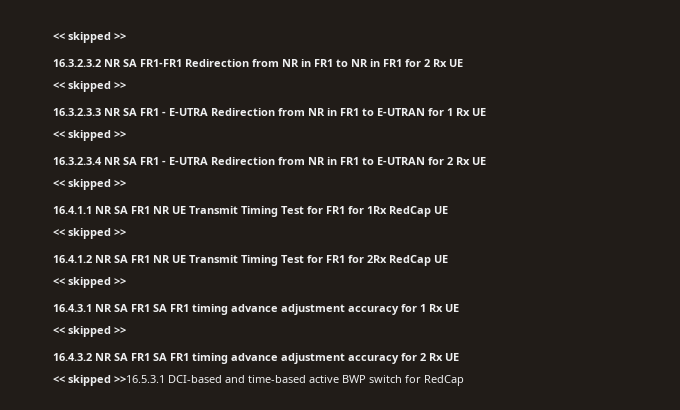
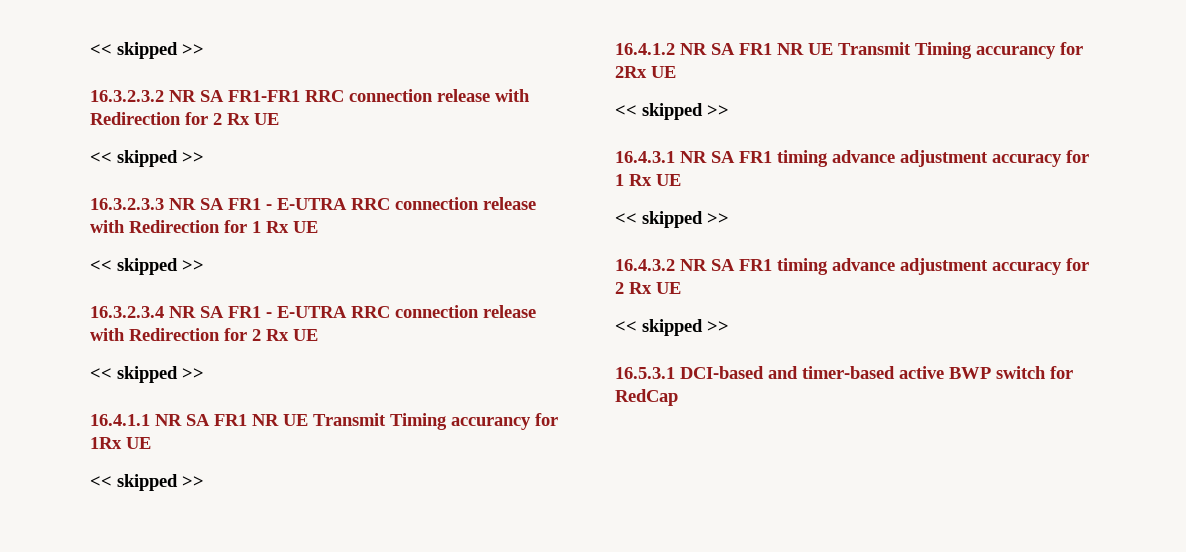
[185,59,402,67] Redirection from NR in FR1 to NR in FR1 -> [305,89,530,102] [90,112,181,125] RRC connection release with Redirection
[211,108,425,116] Redirection from NR in FR1 to E-UTRAN -> [351,197,536,210] [90,220,220,233] RRC connection release with Redirection
[211,157,425,165] Redirection from NR in FR1 to E-UTRAN -> [351,305,536,318] [90,328,220,341] RRC connection release with Redirection
[281,206,345,214] Test for FR1 -> [451,417,531,430] accurancy
[389,206,431,217] RedCap -> (122, 443) none
[281,255,345,263] Test for FR1 -> [976,46,1056,59] accurancy
[389,255,431,266] RedCap -> (647, 72) none
[153,304,189,312] SA FR1 -> (772, 157) none
[153,353,189,361] SA FR1 -> (772, 265) none
[114,375,165,383] >>16.5.3.1 -> [707,321,729,332] [615,367,675,379] >> // 16.5.3.1
[248,375,306,383] time-based -> [802,366,895,379] timer-based

